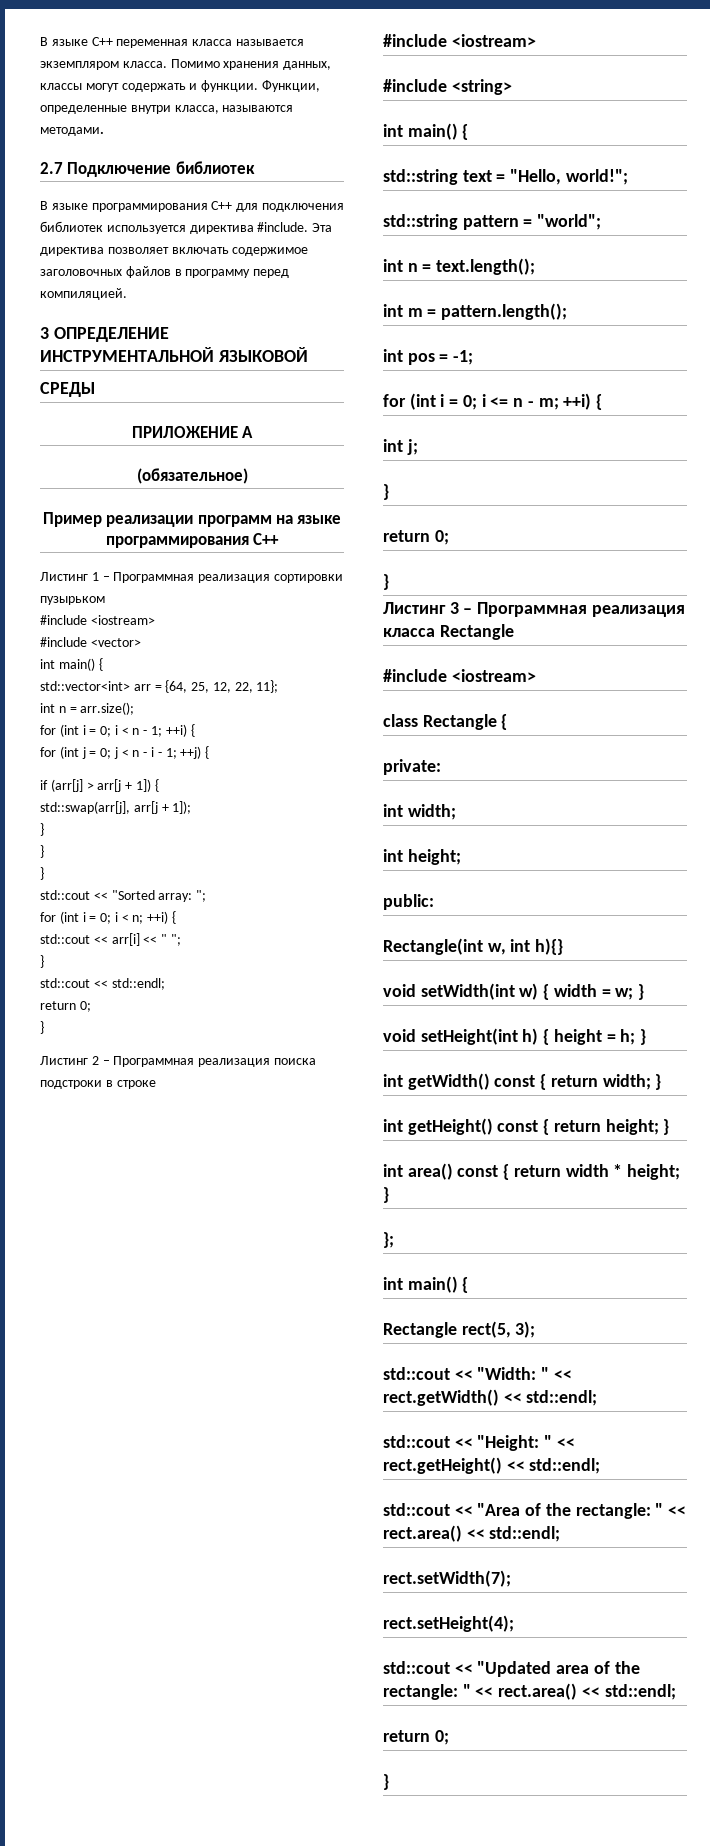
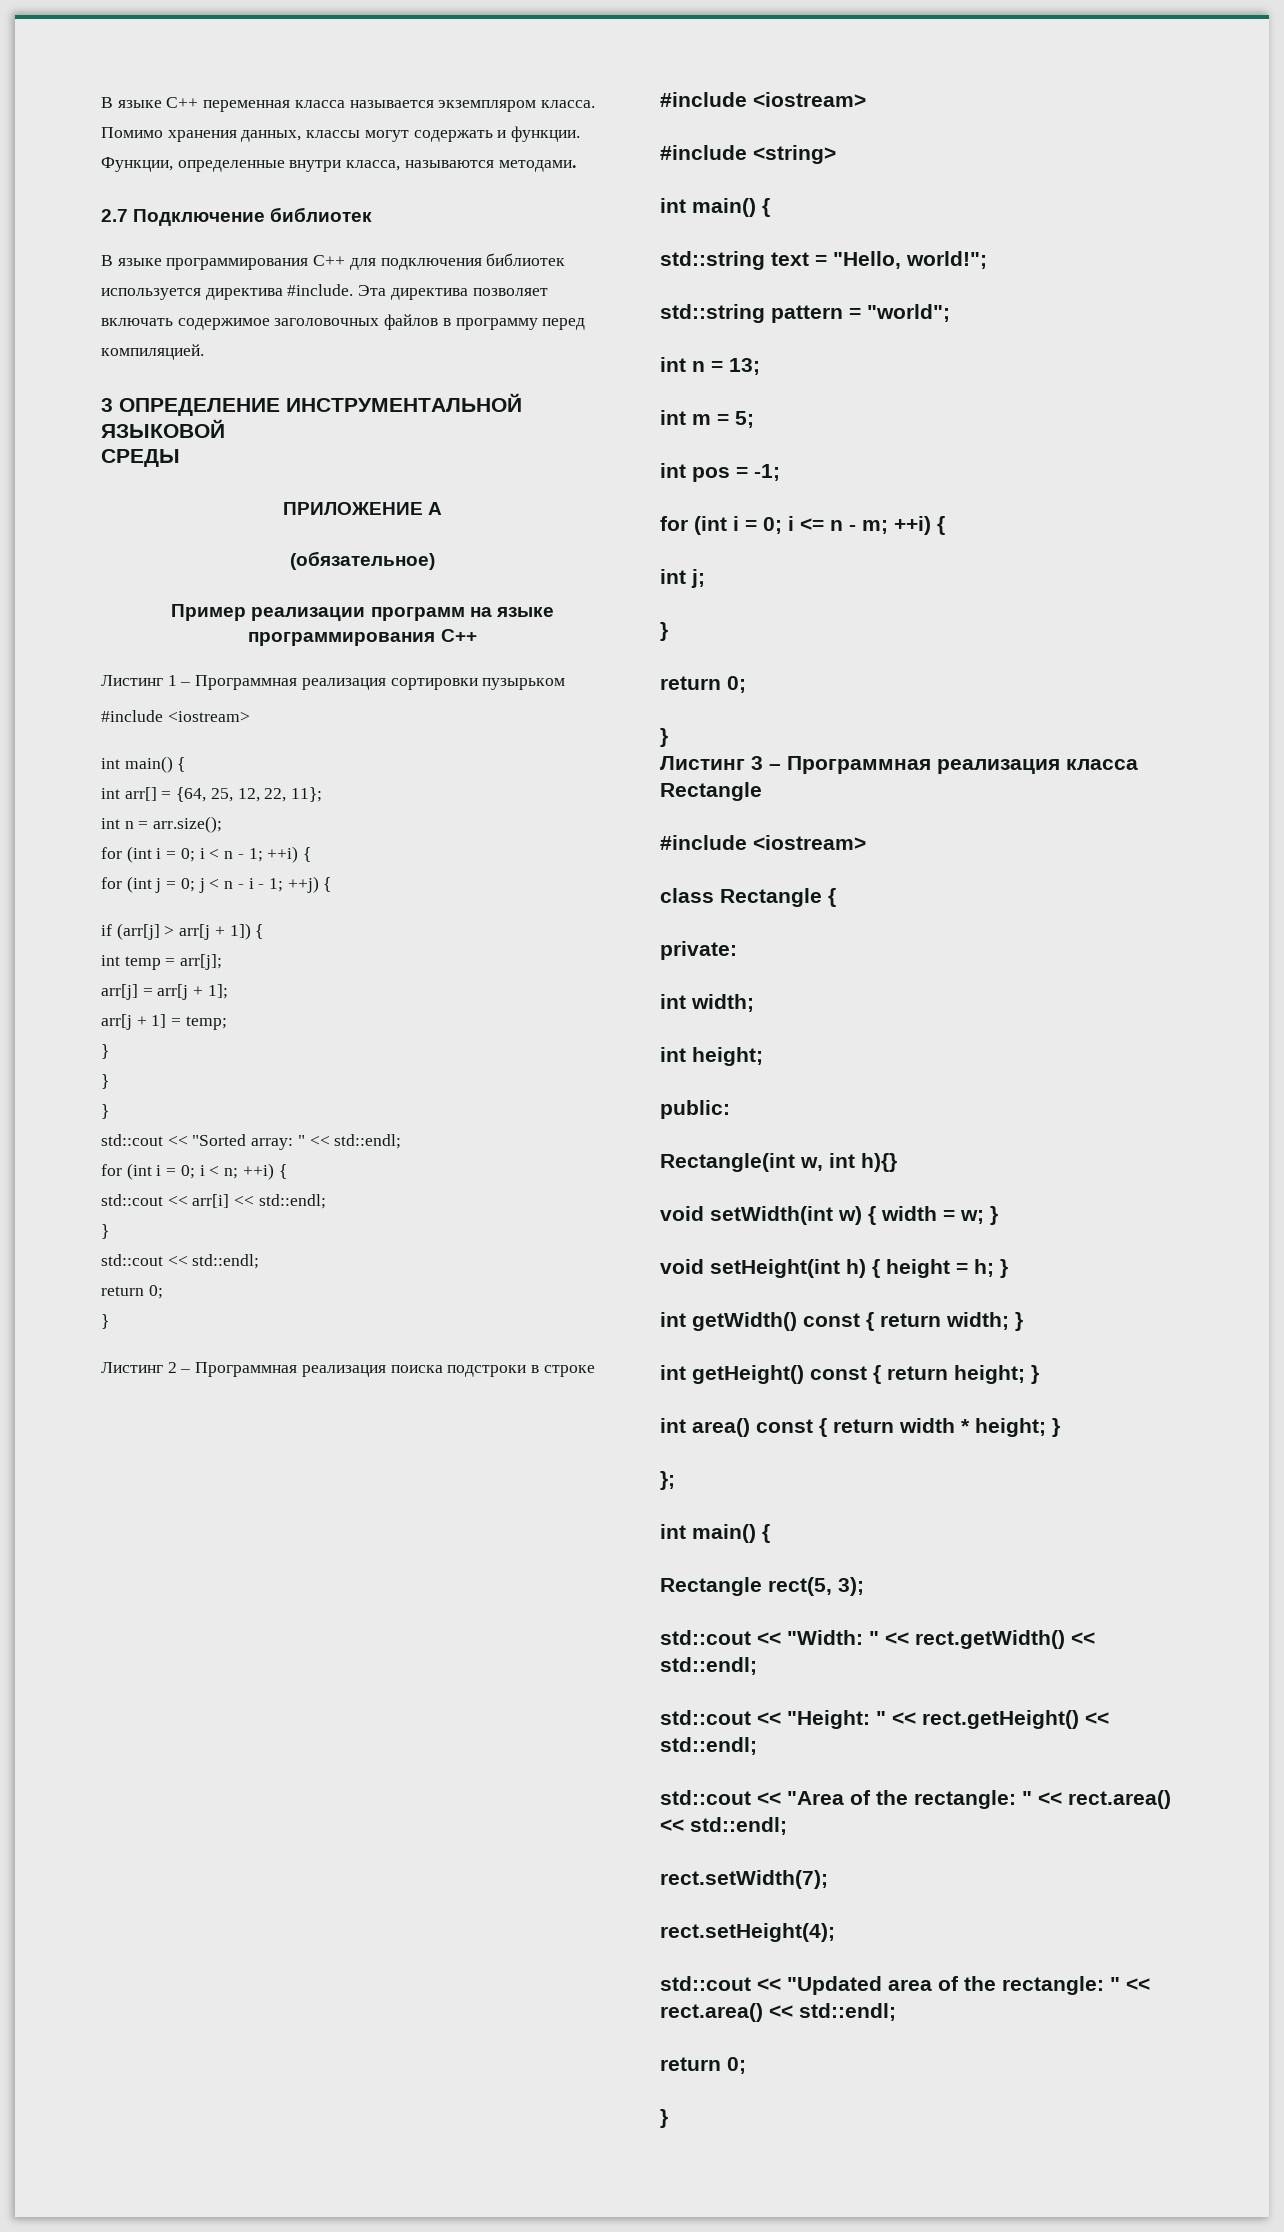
[40,637,141,647] [40,658,103,671] [40,681,151,691] // #include <vector> // int main() { // std::vector<int> arr -> [101,756,186,773] [101,787,157,801] // int main() { // int arr[]
[40,801,192,814] std::swap(arr[j], arr[j + 1]); -> [101,954,223,970] [101,984,228,1000] [101,1014,227,1030] int temp = arr[j]; // arr[j] = arr[j + 1]; // arr[j + 1] = temp;
[196,890,207,902] "; -> [297,1134,402,1149] " << std::endl;
[161,934,181,946] " "; -> [258,1194,326,1209] std::endl;
[436,258,536,275] text.length(); -> [729,358,760,375] 13;
[441,303,568,320] pattern.length(); -> [735,411,754,428] 5;

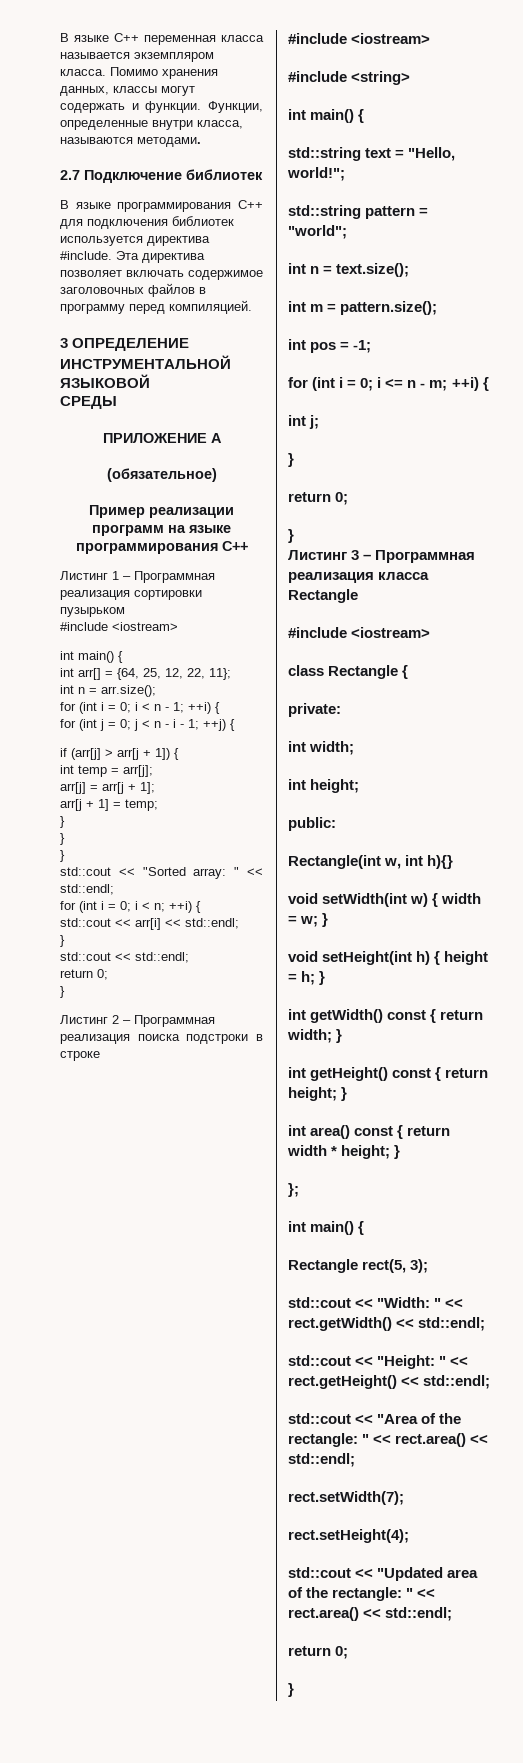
[729,358,760,375] 13; -> [336,263,410,277] text.size();
[735,411,754,428] 5; -> [340,301,438,315] pattern.size();

